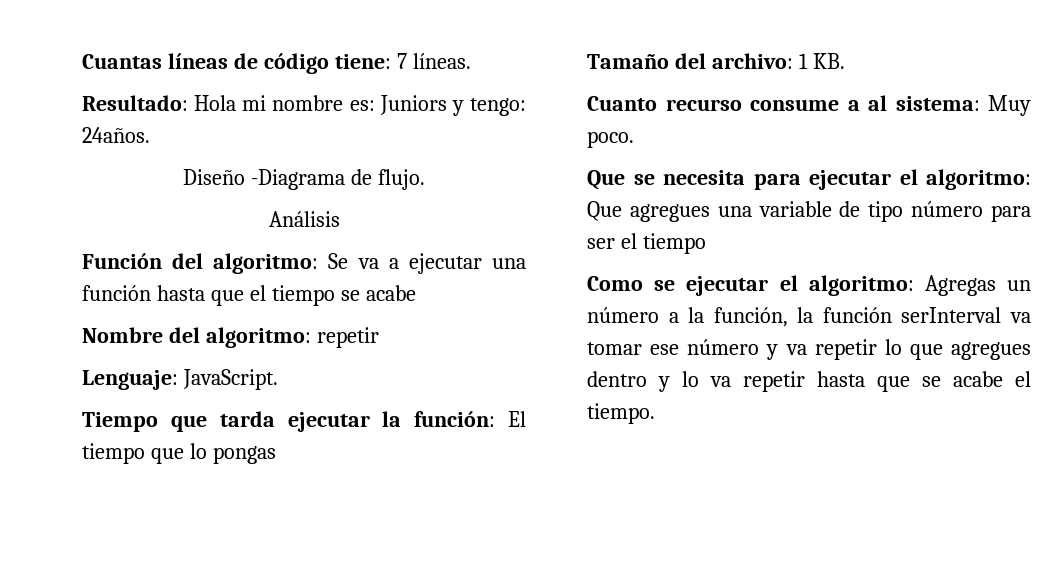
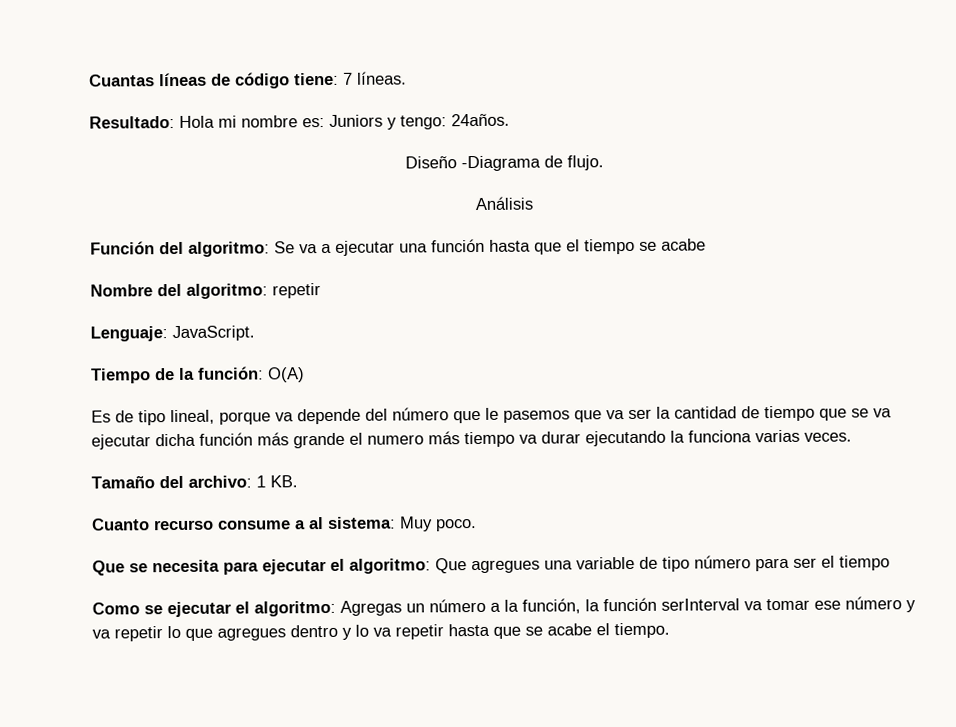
[170,411,526,432] [82,443,276,464] que tarda ejecutar la función: El tiempo que lo pongas -> [155,366,305,383] [91,405,892,426] [91,429,852,450] de la función: O(A) // Es de tipo lineal, porque va depende del número que le pasemos que va ser la cantidad de tiempo que se va ejecutar dicha función más grande el numero más tiempo va durar ejecutando la funciona varias veces.

